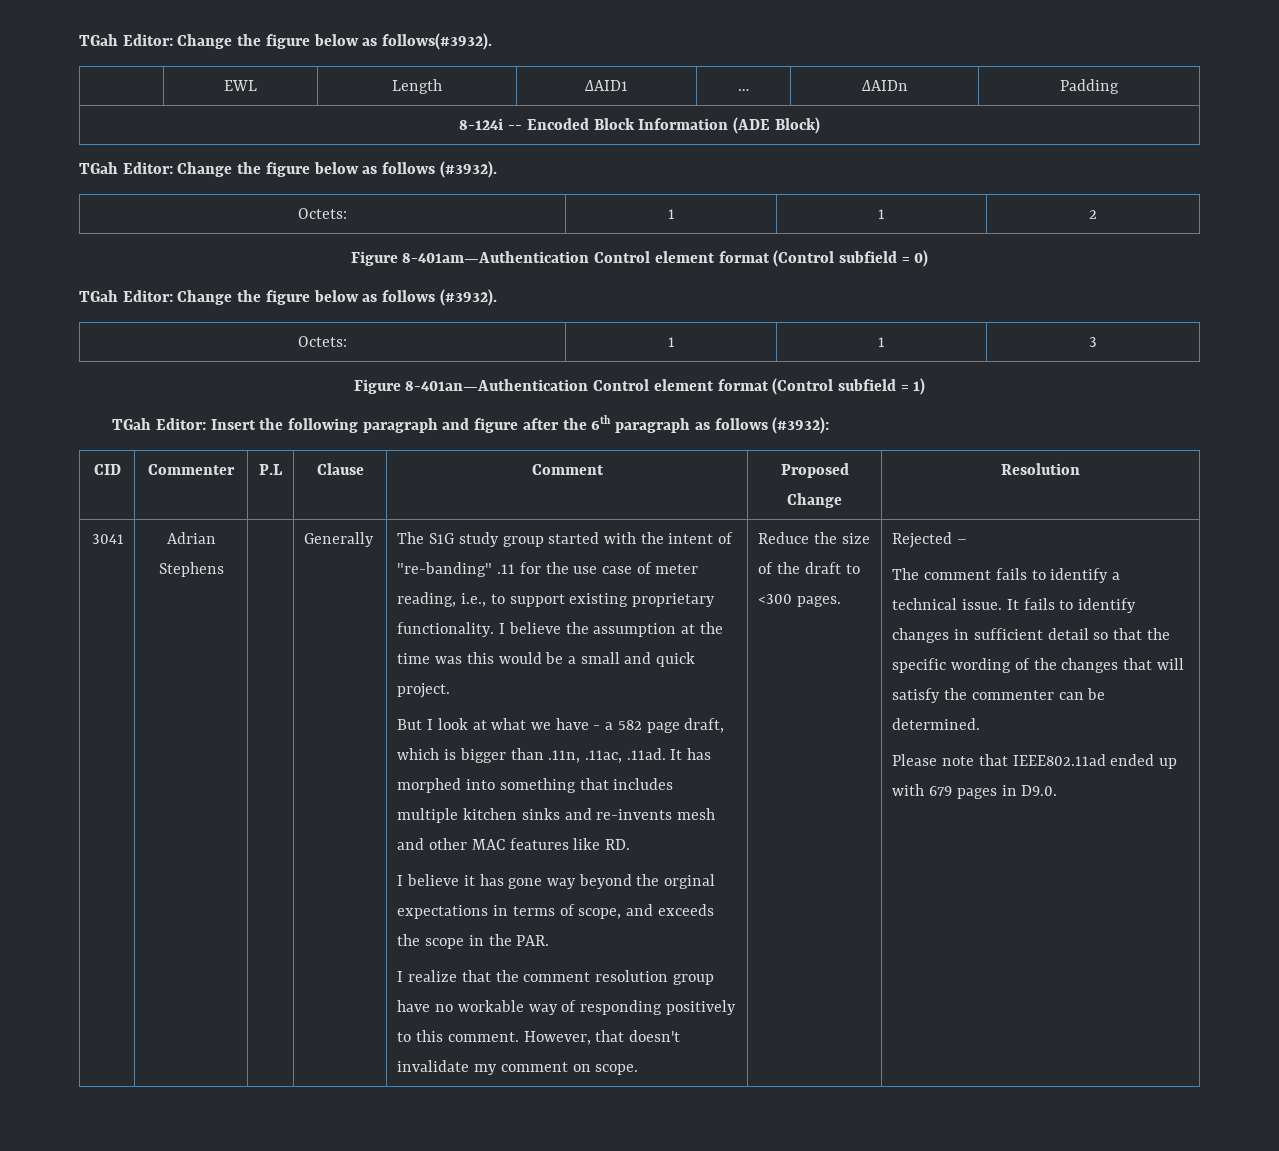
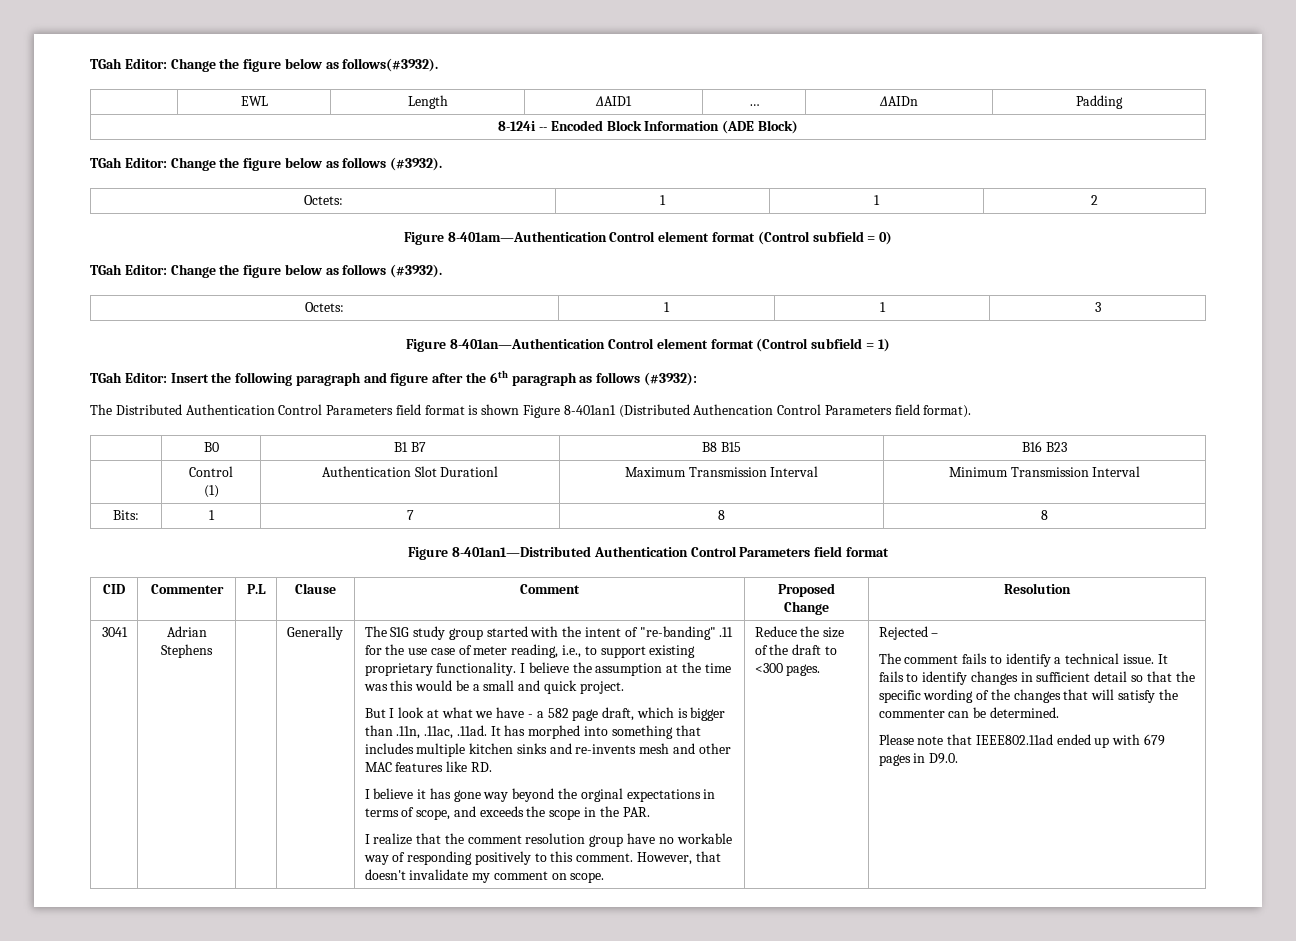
(830, 425) none -> [90,404,972,418] [203,442,219,452] [394,442,426,452] [702,442,741,452] [1022,441,1067,452] [189,466,233,477] [203,485,219,498] [321,466,499,477] [624,466,819,477] [948,466,1141,477] [113,510,139,520] [208,510,215,520] [406,510,414,520] [718,510,725,520] [1041,510,1048,520] [408,546,889,560] // The Distributed Authentication Control Parameters field format is shown Figure 8-401an1 (Distributed Authencation Control Parameters field format). // | B0 | B1 B7 | B8 B15 | B16 B23 // | Control // (1) | Authentication Slot Durationl | Maximum Transmission Interval | Minimum Transmission Interval // Bits: | 1 | 7 | 8 | 8 // Figure 8-401an1—Distributed Authentication Control Parameters field format

